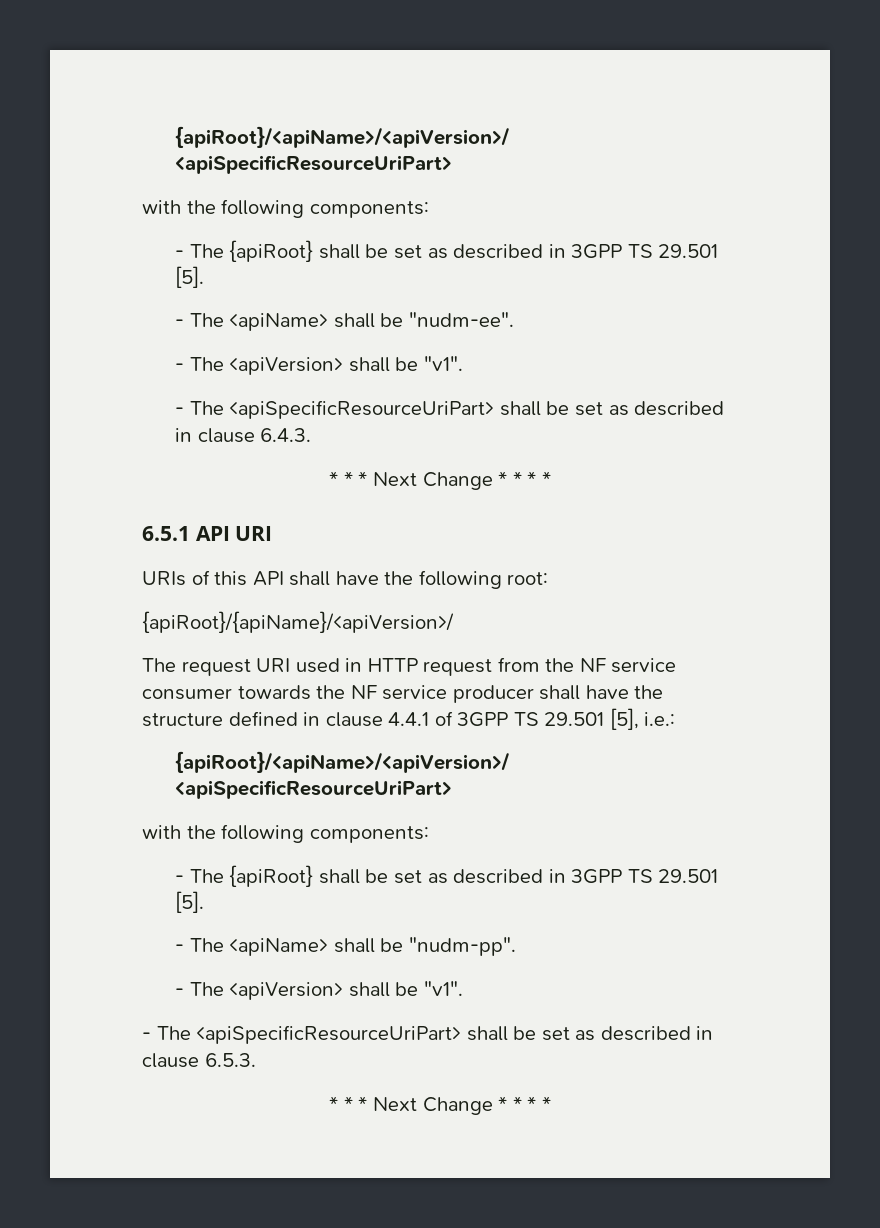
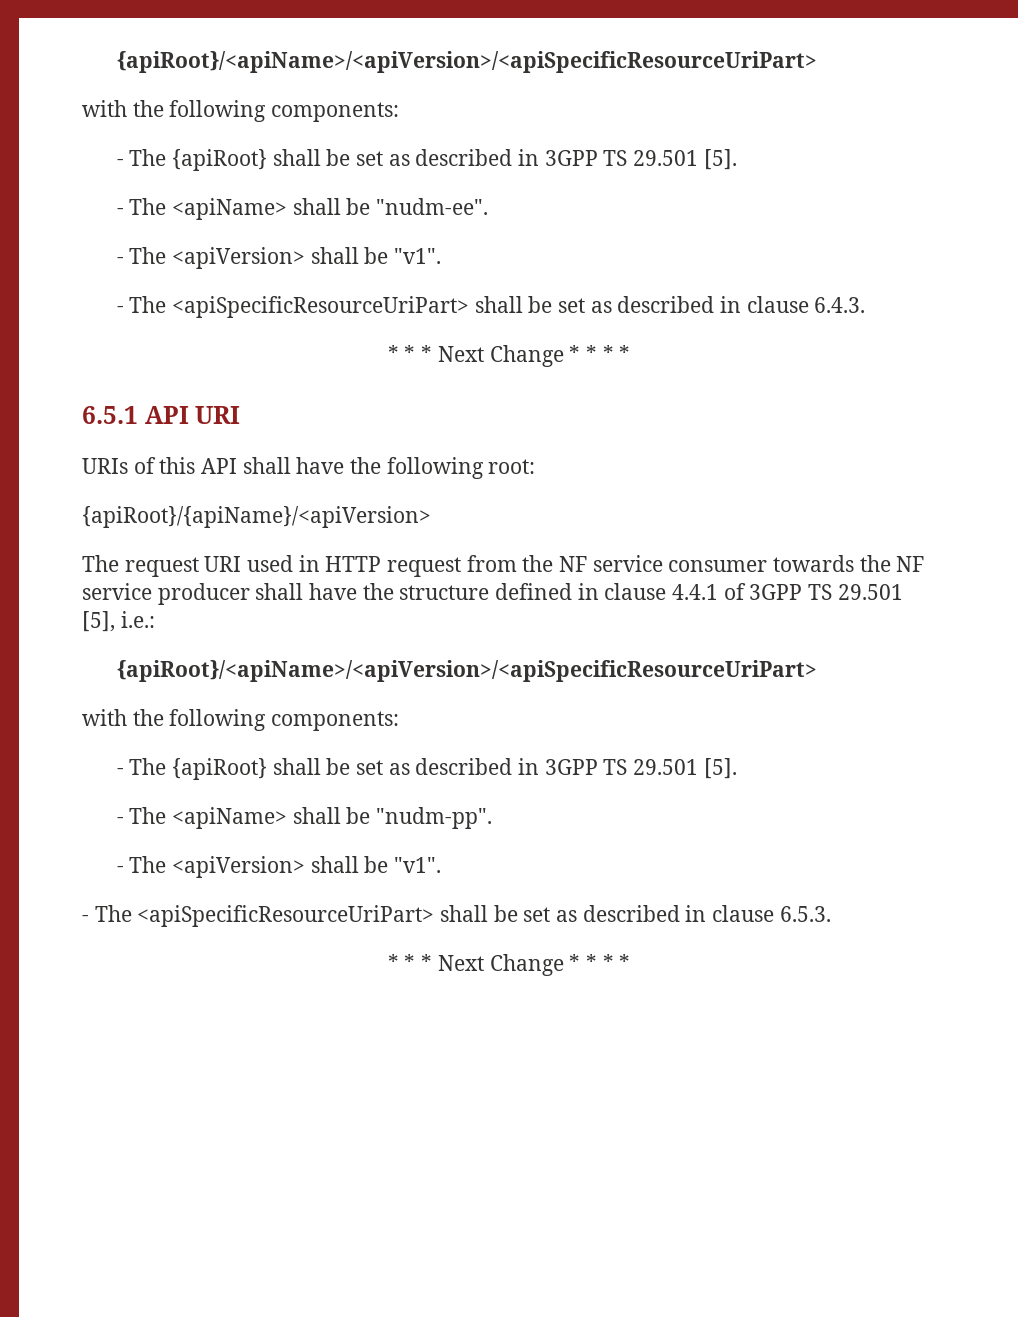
[142,611,454,633] {apiRoot}/{apiName}/<apiVersion>/ -> [82,506,431,528] {apiRoot}/{apiName}/<apiVersion>

